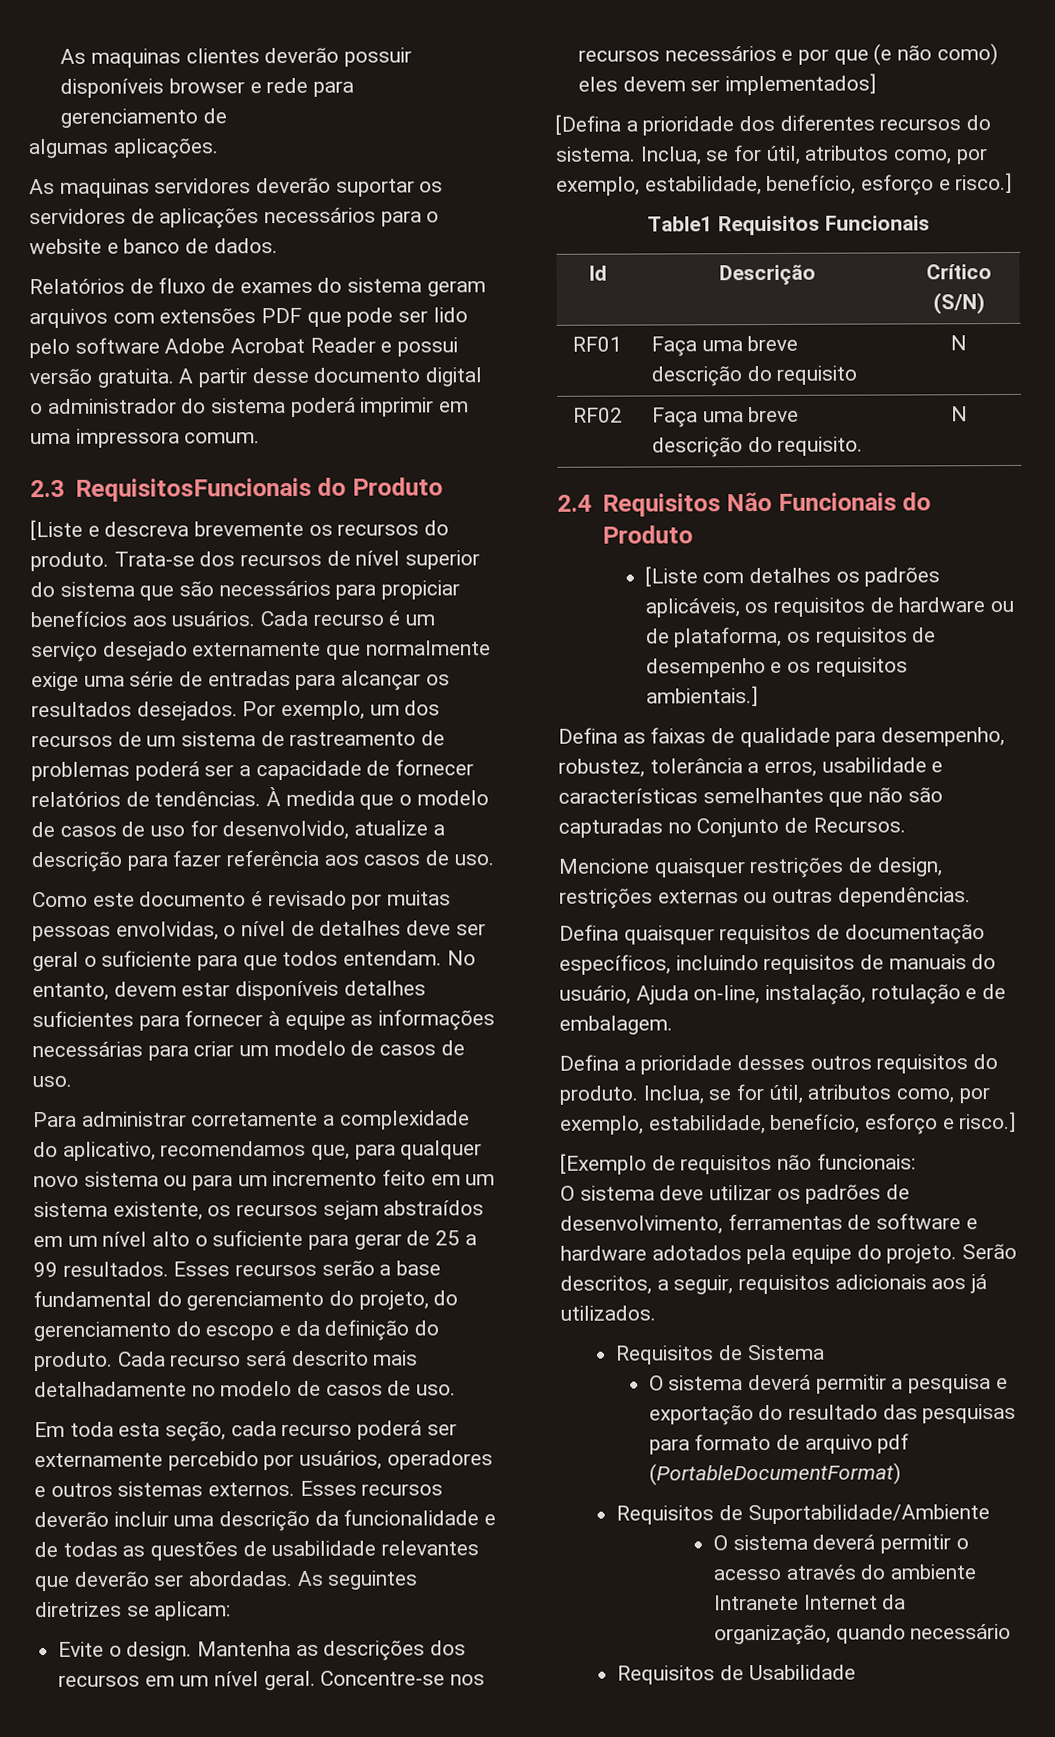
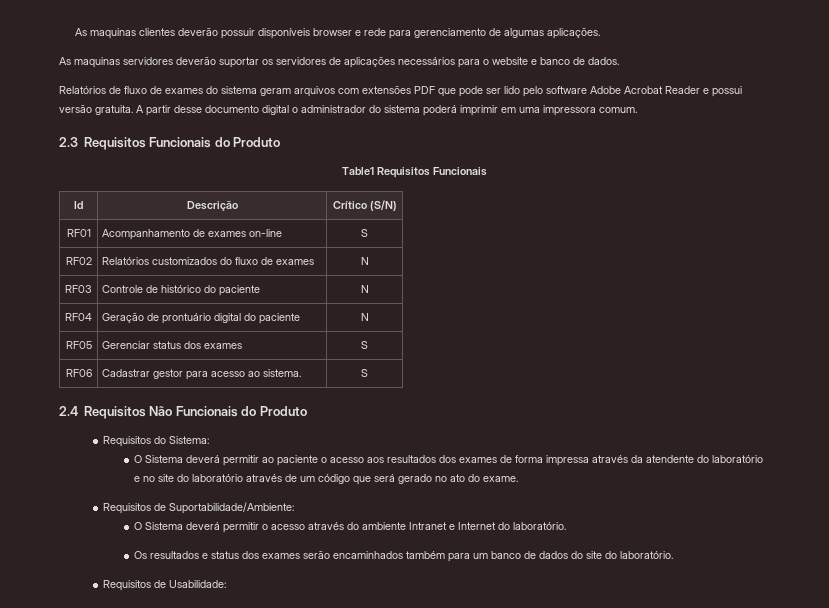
(227, 116) // -> (501, 32) none
[74,477,443,502] [30,519,450,541] [30,550,481,572] [30,580,461,601] [30,610,436,628] [31,640,491,663] [31,670,450,692] [31,700,441,721] [31,730,446,748] [31,759,475,782] [31,787,489,810] [31,820,445,841] [31,849,494,873] [32,890,452,910] [32,920,486,942] [32,950,476,972] [32,980,426,1002] [32,1009,496,1031] [32,1040,465,1061] [32,1075,72,1088] [33,1110,470,1130] [33,1140,483,1161] [33,1169,496,1191] [33,1200,485,1221] [33,1229,477,1250] [33,1260,442,1278] [33,1290,459,1311] [33,1319,440,1342] [34,1350,419,1372] [34,1380,457,1398] [34,1420,457,1442] [34,1450,493,1471] [34,1480,444,1498] [34,1509,497,1532] [34,1540,480,1561] [34,1570,419,1592] [35,1601,232,1621] [58,1640,467,1661] [58,1670,486,1691] [578,43,998,66] [578,73,877,96] [555,114,992,136] [555,145,988,166] [556,172,1013,196] RequisitosFuncionais do Produto // [Liste e descreva brevemente os recursos do produto. Trata-se dos recursos de nível superior do sistema que são necessários para propiciar benefícios aos usuários. Cada recurso é um serviço desejado externamente que normalmente exige uma série de entradas para alcançar os resultados desejados. Por exemplo, um dos recursos de um sistema de rastreamento de problemas poderá ser a capacidade de fornecer relatórios de tendências. À medida que o modelo de casos de uso for desenvolvido, atualize a descrição para fazer referência aos casos de uso. // Como este documento é revisado por muitas pessoas envolvidas, o nível de detalhes deve ser geral o suficiente para que todos entendam. No entanto, devem estar disponíveis detalhes suficientes para fornecer à equipe as informações necessárias para criar um modelo de casos de uso. // Para administrar corretamente a complexidade do aplicativo, recomendamos que, para qualquer novo sistema ou para um incremento feito em um sistema existente, os recursos sejam abstraídos em um nível alto o suficiente para gerar de 25 a 99 resultados. Esses recursos serão a base fundamental do gerenciamento do projeto, do gerenciamento do escopo e da definição do produto. Cada recurso será descrito mais detalhadamente no modelo de casos de uso. // Em toda esta seção, cada recurso poderá ser externamente percebido por usuários, operadores e outros sistemas externos. Esses recursos deverão incluir uma descrição da funcionalidade e de todas as questões de usabilidade relevantes que deverão ser abordadas. As seguintes diretrizes se aplicam: // Evite o design. Mantenha as descrições dos recursos em um nível geral. Concentre-se nos recursos necessários e por que (e não como) eles devem ser implementados] // [Defina a prioridade dos diferentes recursos do sistema. Inclua, se for útil, atributos como, por exemplo, estabilidade, benefício, esforço e risco.] -> [83,137,281,150] Requisitos Funcionais do Produto
[651,335,799,357] [651,365,858,387] [950,335,967,351] [573,407,623,423] [652,406,800,428] [652,436,864,458] [951,406,968,422] Faça uma breve descrição do requisito | N // RF02 | Faça uma breve descrição do requisito. | N -> [102,229,283,240] [361,229,368,237] [65,257,92,265] [102,257,315,265] [360,257,369,265] [65,285,92,293] [102,285,261,296] [360,285,369,293] [65,313,92,321] [102,312,301,324] [360,313,369,321] [65,341,92,349] [102,341,243,349] [361,341,368,349] [65,369,92,377] [102,369,302,380] [361,369,368,377] Acompanhamento de exames on-line | S // RF02 | Relatórios customizados do fluxo de exames | N // RF03 | Controle de histórico do paciente | N // RF04 | Geração de prontuário digital do paciente | N // RF05 | Gerenciar status dos exames | S // RF06 | Cadastrar gestor para acesso ao sistema. | S
[644,566,941,587] [644,597,1014,618] [644,626,937,648] [645,657,908,678] [645,686,758,707] [558,726,1006,748] [558,757,944,778] [558,787,943,807] [558,817,906,838] [558,857,943,879] [559,887,971,909] [559,924,985,945] [559,954,997,975] [559,983,1007,1006] [559,1015,673,1035] [559,1054,999,1075] [559,1084,990,1105] [560,1111,1017,1135] [560,1153,916,1175] [560,1184,911,1204] [560,1213,978,1235] [560,1243,1018,1265] [560,1274,988,1295] [560,1305,656,1321] [615,1344,825,1365] [648,1374,1008,1394] [648,1403,1017,1426] [648,1433,910,1455] [648,1462,901,1486] [616,1504,990,1525] [713,1534,808,1551] [Liste com detalhes os padrões aplicáveis, os requisitos de hardware ou de plataforma, os requisitos de desempenho e os requisitos ambientais.] // Defina as faixas de qualidade para desempenho, robustez, tolerância a erros, usabilidade e características semelhantes que não são capturadas no Conjunto de Recursos. // Mencione quaisquer restrições de design, restrições externas ou outras dependências. // Defina quaisquer requisitos de documentação específicos, incluindo requisitos de manuais do usuário, Ajuda on-line, instalação, rotulação e de embalagem. // Defina a prioridade desses outros requisitos do produto. Inclua, se for útil, atributos como, por exemplo, estabilidade, benefício, esforço e risco.] // [Exemplo de requisitos não funcionais: // O sistema deve utilizar os padrões de desenvolvimento, ferramentas de software e hardware adotados pela equipe do projeto. Serão descritos, a seguir, requisitos adicionais aos já utilizados. // Requisitos de Sistema // O sistema deverá permitir a pesquisa e exportação do resultado das pesquisas para formato de arquivo pdf (PortableDocumentFormat) // Requisitos de Suportabilidade/Ambiente // O sistema -> [102,436,209,447] [133,455,763,466] [133,474,518,485] [102,502,294,514] [133,522,183,530] Requisitos do Sistema: // O Sistema deverá permitir ao paciente o acesso aos resultados dos exames de forma impressa através da atendente do laboratório e no site do laboratório através de um código que será gerado no ato do exame. // Requisitos de Suportabilidade/Ambiente: // O Sistema
[714,1594,907,1611] [714,1623,1012,1646] [617,1664,856,1685] Intranete Internet da organização, quando necessário // Requisitos de Usabilidade -> [408,522,566,530] [133,550,673,562] [102,580,226,591] Intranet e Internet do laboratório. // Os resultados e status dos exames serão encaminhados também para um banco de dados do site do laboratório. // Requisitos de Usabilidade:

